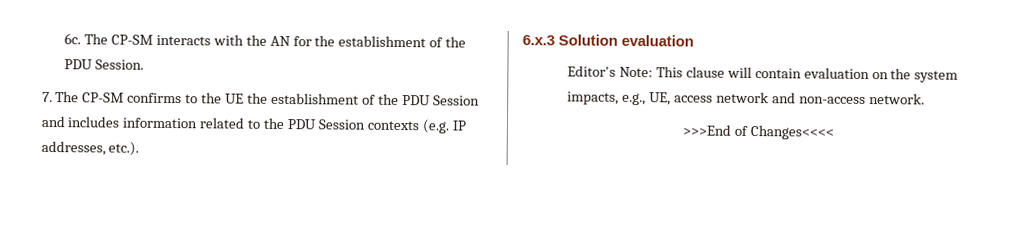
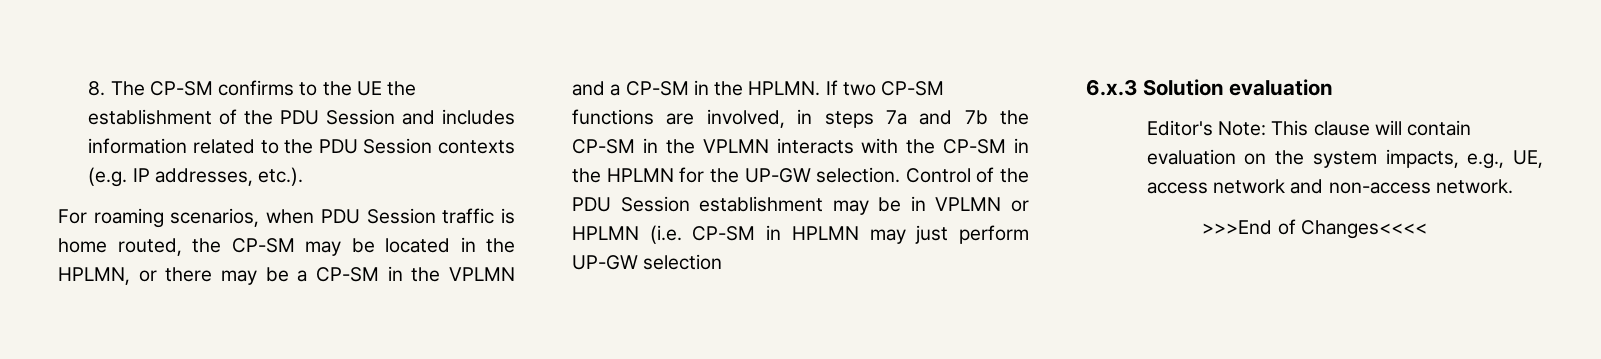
[64,33,467,48] [64,59,145,70] [41,91,53,103] 6c. The CP-SM interacts with the AN for the establishment of the PDU Session. // 7. -> [88,81,106,96] 8.
(140, 148) none -> [58,208,515,228] [58,237,515,256] [58,266,515,285] [572,80,945,96] [572,109,1029,128] [572,138,1029,154] [572,167,1029,183] [572,196,1029,215] [572,225,1029,244] [572,254,723,270] // For roaming scenarios, when PDU Session traffic is home routed, the CP-SM may be located in the HPLMN, or there may be a CP-SM in the VPLMN and a CP-SM in the HPLMN. If two CP-SM functions are involved, in steps 7a and 7b the CP-SM in the VPLMN interacts with the CP-SM in the HPLMN for the UP-GW selection. Control of the PDU Session establishment may be in VPLMN or HPLMN (i.e. CP-SM in HPLMN may just perform UP-GW selection

